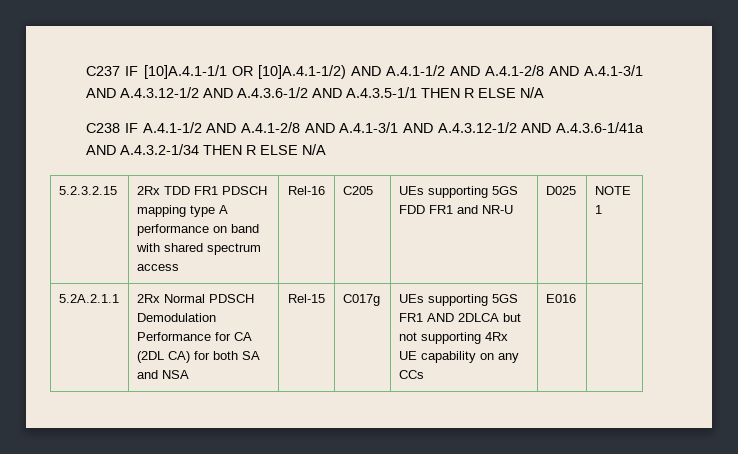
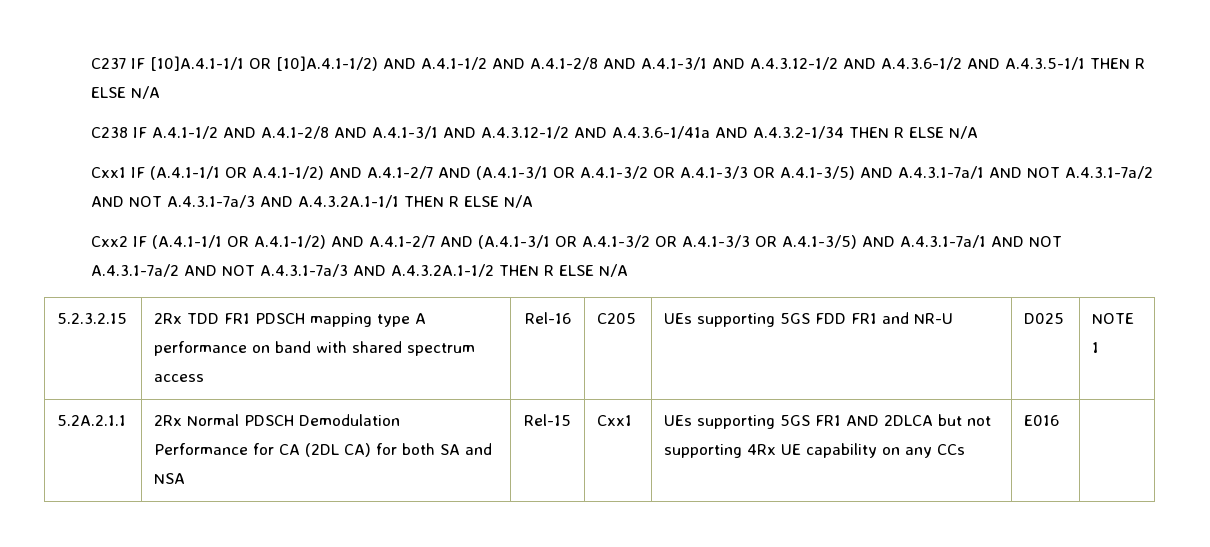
(327, 149) none -> [91,166,1154,180] [91,195,534,208] [91,235,1063,249] [91,264,629,277] // Cxx1 IF (A.4.1-1/1 OR A.4.1-1/2) AND A.4.1-2/7 AND (A.4.1-3/1 OR A.4.1-3/2 OR A.4.1-3/3 OR A.4.1-3/5) AND A.4.3.1-7a/1 AND NOT A.4.3.1-7a/2 AND NOT A.4.3.1-7a/3 AND A.4.3.2A.1-1/1 THEN R ELSE N/A // Cxx2 IF (A.4.1-1/1 OR A.4.1-1/2) AND A.4.1-2/7 AND (A.4.1-3/1 OR A.4.1-3/2 OR A.4.1-3/3 OR A.4.1-3/5) AND A.4.3.1-7a/1 AND NOT A.4.3.1-7a/2 AND NOT A.4.3.1-7a/3 AND A.4.3.2A.1-1/2 THEN R ELSE N/A
[342,294,380,306] C017g -> [597,415,633,426] Cxx1

